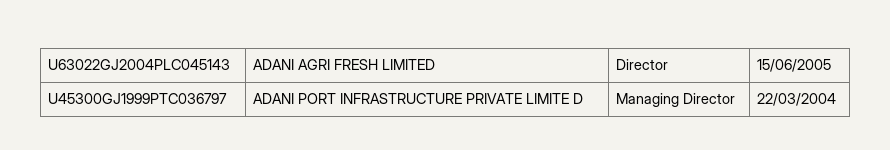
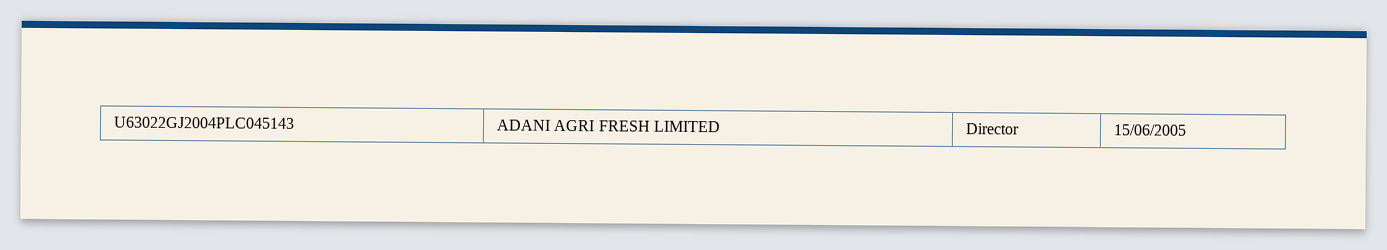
[48,93,228,104] [253,93,584,104] [616,93,736,107] [757,93,837,106] // U45300GJ1999PTC036797 | ADANI PORT INFRASTRUCTURE PRIVATE LIMITE D | Managing Director | 22/03/2004 -> (1187, 130) none

